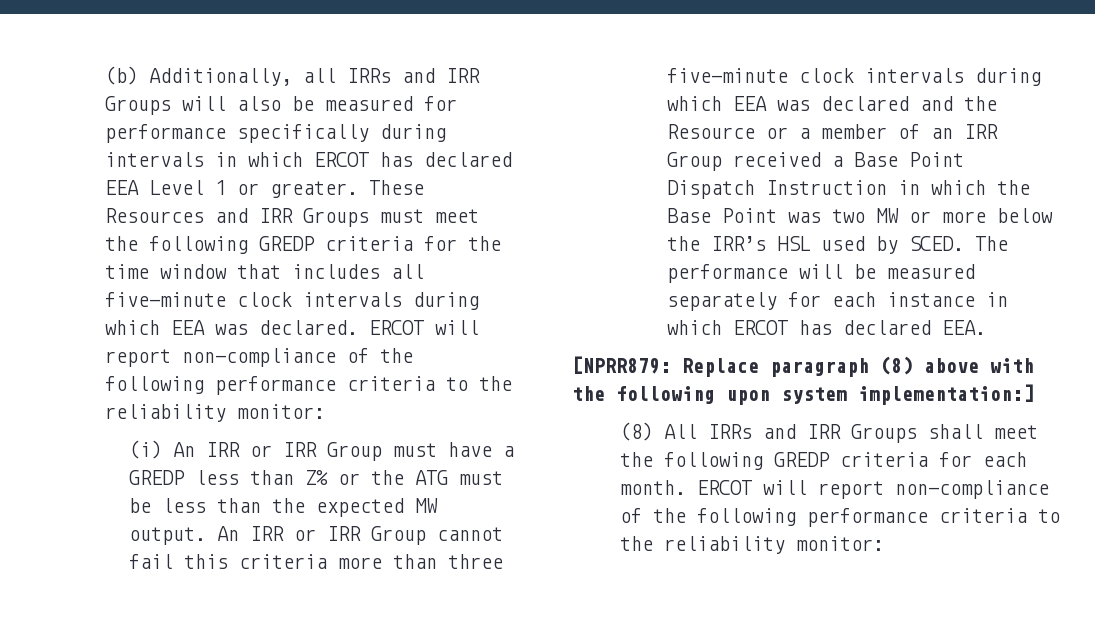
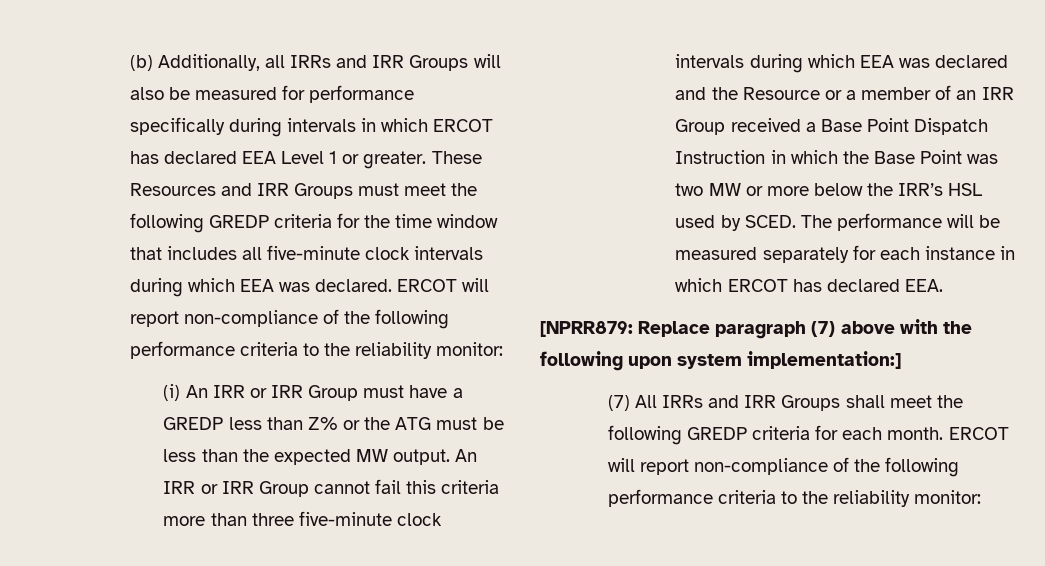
[880,356,913,375] (8) -> [811,321,836,337] (7)
[619,422,653,441] (8) -> [607,395,630,411] (7)

